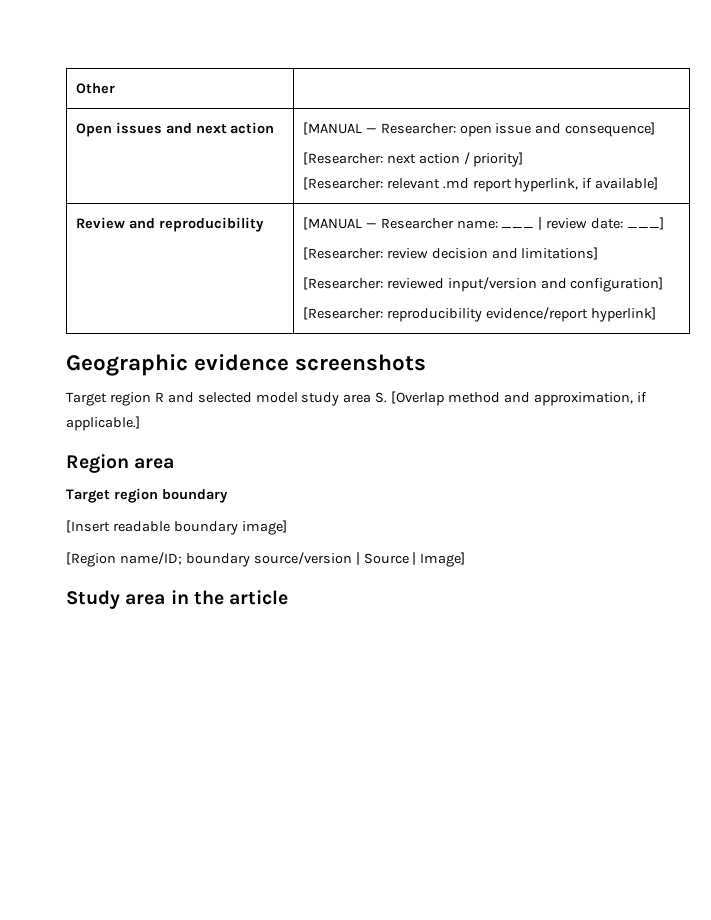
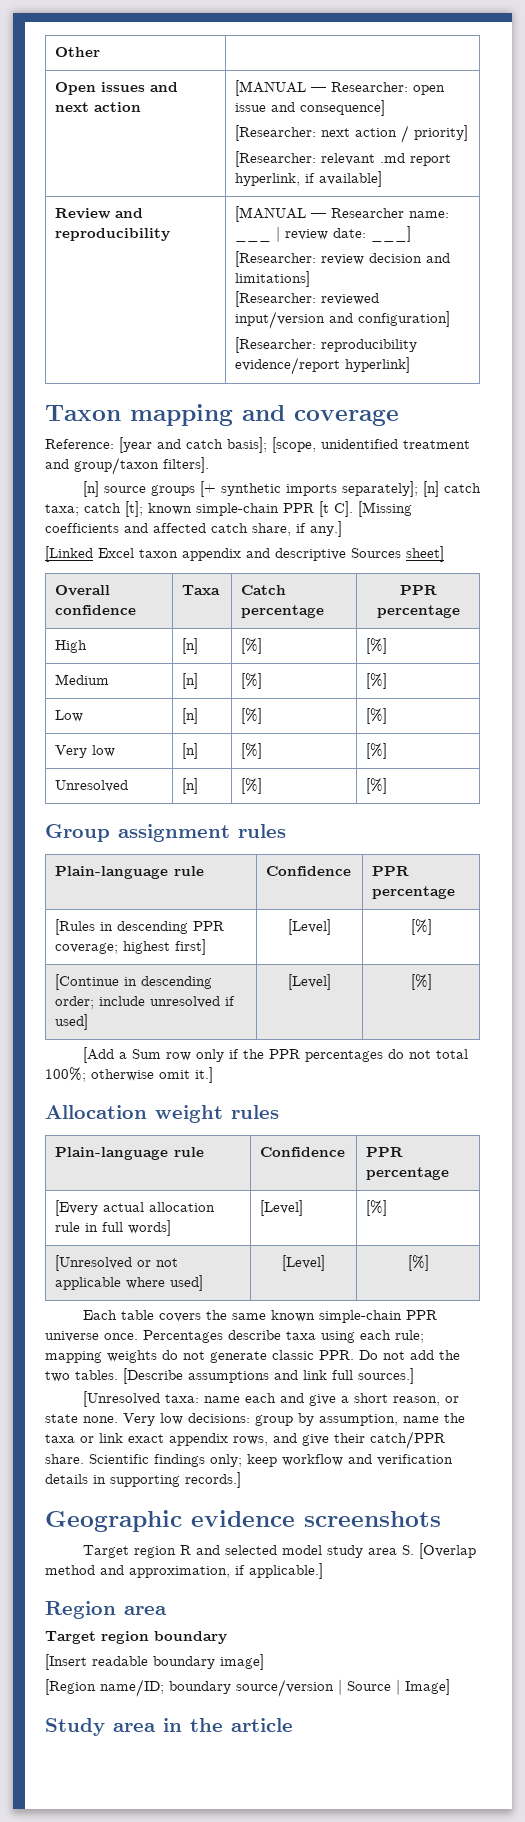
(656, 314) none -> [45,404,399,426] [45,437,470,453] [45,457,209,475] [82,481,481,497] [45,501,412,517] [45,521,342,537] [45,546,444,562] [55,585,111,596] [55,605,137,615] [182,585,221,595] [241,585,287,595] [241,605,325,618] [399,585,437,595] [376,605,460,618] [55,640,88,653] [182,638,199,654] [241,638,263,654] [366,638,388,654] [55,674,110,685] [182,673,199,689] [241,673,263,689] [366,673,388,689] [55,710,84,722] [182,708,199,724] [241,708,263,724] [366,708,388,724] [55,745,116,758] [182,743,199,759] [241,743,263,759] [366,743,388,759] [55,780,129,792] [182,778,199,794] [241,778,263,794] [366,778,388,794] [45,824,286,842] [55,866,205,879] [266,866,352,876] [372,866,410,876] [372,886,456,899] [55,919,225,935] [55,939,207,955] [288,919,331,935] [410,919,432,935] [55,974,213,990] [55,996,236,1009] [55,1014,89,1030] [288,974,331,990] [410,974,432,990] [82,1047,468,1063] [45,1067,213,1083] [45,1105,279,1123] [55,1147,205,1160] [260,1147,346,1157] [366,1147,404,1157] [366,1167,450,1180] [55,1200,216,1216] [55,1220,172,1236] [260,1200,304,1216] [366,1200,388,1216] [55,1255,179,1271] [55,1275,204,1291] [282,1255,325,1271] [407,1255,429,1271] [82,1310,437,1323] [45,1330,424,1343] [45,1350,460,1363] [45,1368,414,1384] [82,1391,459,1407] [45,1413,465,1426] [45,1431,445,1449] [45,1454,453,1467] [45,1472,241,1488] // Taxon mapping and coverage // Reference: [year and catch basis]; [scope, unidentified treatment and group/taxon filters]. // [n] source groups [+ synthetic imports separately]; [n] catch taxa; catch [t]; known simple-chain PPR [t C]. [Missing coefficients and affected catch share, if any.] // [Linked Excel taxon appendix and descriptive Sources sheet] // Overall confidence | Taxa | Catch percentage | PPR percentage // High | [n] | [%] | [%] // Medium | [n] | [%] | [%] // Low | [n] | [%] | [%] // Very low | [n] | [%] | [%] // Unresolved | [n] | [%] | [%] // Group assignment rules // Plain-language rule | Confidence | PPR percentage // [Rules in descending PPR coverage; highest first] | [Level] | [%] // [Continue in descending order; include unresolved if used] | [Level] | [%] // [Add a Sum row only if the PPR percentages do not total 100%; otherwise omit it.] // Allocation weight rules // Plain-language rule | Confidence | PPR percentage // [Every actual allocation rule in full words] | [Level] | [%] // [Unresolved or not applicable where used] | [Level] | [%] // Each table covers the same known simple-chain PPR universe once. Percentages describe taxa using each rule; mapping weights do not generate classic PPR. Do not add the two tables. [Describe assumptions and link full sources.] // [Unresolved taxa: name each and give a short reason, or state none. Very low decisions: group by assumption, name the taxa or link exact appendix rows, and give their catch/PPR share. Scientific findings only; keep workflow and verification details in supporting records.]

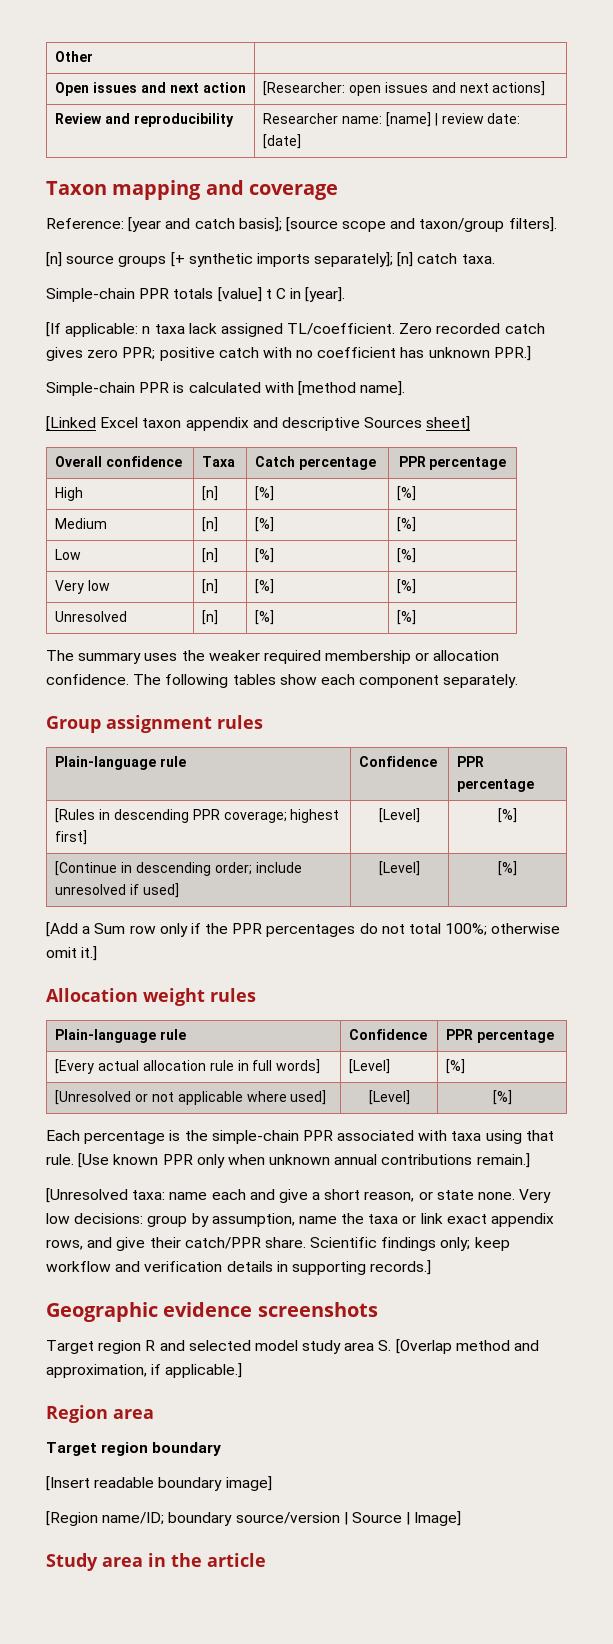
[235,80,446,96] [235,100,386,116] [235,125,469,143] [235,151,452,167] [235,171,383,187] [MANUAL — Researcher: open issue and consequence] // [Researcher: next action / priority] // [Researcher: relevant .md report hyperlink, if available] -> [263,81,546,96] [Researcher: open issues and next actions]
[235,206,327,222] [MANUAL — -> (234, 120) none
[235,238,272,242] ___ -> [385,112,431,127] [name]
[371,226,412,242] [235,251,451,267] [235,271,311,287] [235,291,380,307] [235,311,451,329] [235,337,418,353] [235,357,411,375] ___] // [Researcher: review decision and limitations] // [Researcher: reviewed input/version and configuration] // [Researcher: reproducibility evidence/report hyperlink] -> [263,134,302,149] [date]
[272,437,470,453] [45,457,159,475] [scope, unidentified treatment and group/taxon -> [285,217,505,232] [source scope and taxon/group
[45,501,412,517] [45,521,342,537] taxa; catch [t]; known simple-chain PPR [t C]. [Missing coefficients and affected catch share, if any.] -> [461,254,495,264] [46,287,346,302] [46,322,545,337] [46,346,531,361] [46,381,406,396] taxa. // Simple-chain PPR totals [value] t C in [year]. // [If applicable: n taxa lack assigned TL/coefficient. Zero recorded catch gives zero PPR; positive catch with no coefficient has unknown PPR.] // Simple-chain PPR is calculated with [method name].
(388, 786) none -> [46,650,500,664] [46,674,519,688] // The summary uses the weaker required membership or allocation confidence. The following tables show each component separately.
[120,1310,437,1323] [45,1330,424,1343] [45,1350,460,1363] [45,1368,414,1384] table covers the same known simple-chain PPR universe once. Percentages describe taxa using each rule; mapping weights do not generate classic PPR. Do not add the two tables. [Describe assumptions and link full sources.] -> [84,1130,554,1144] [46,1153,530,1168] percentage is the simple-chain PPR associated with taxa using that rule. [Use known PPR only when unknown annual contributions remain.]

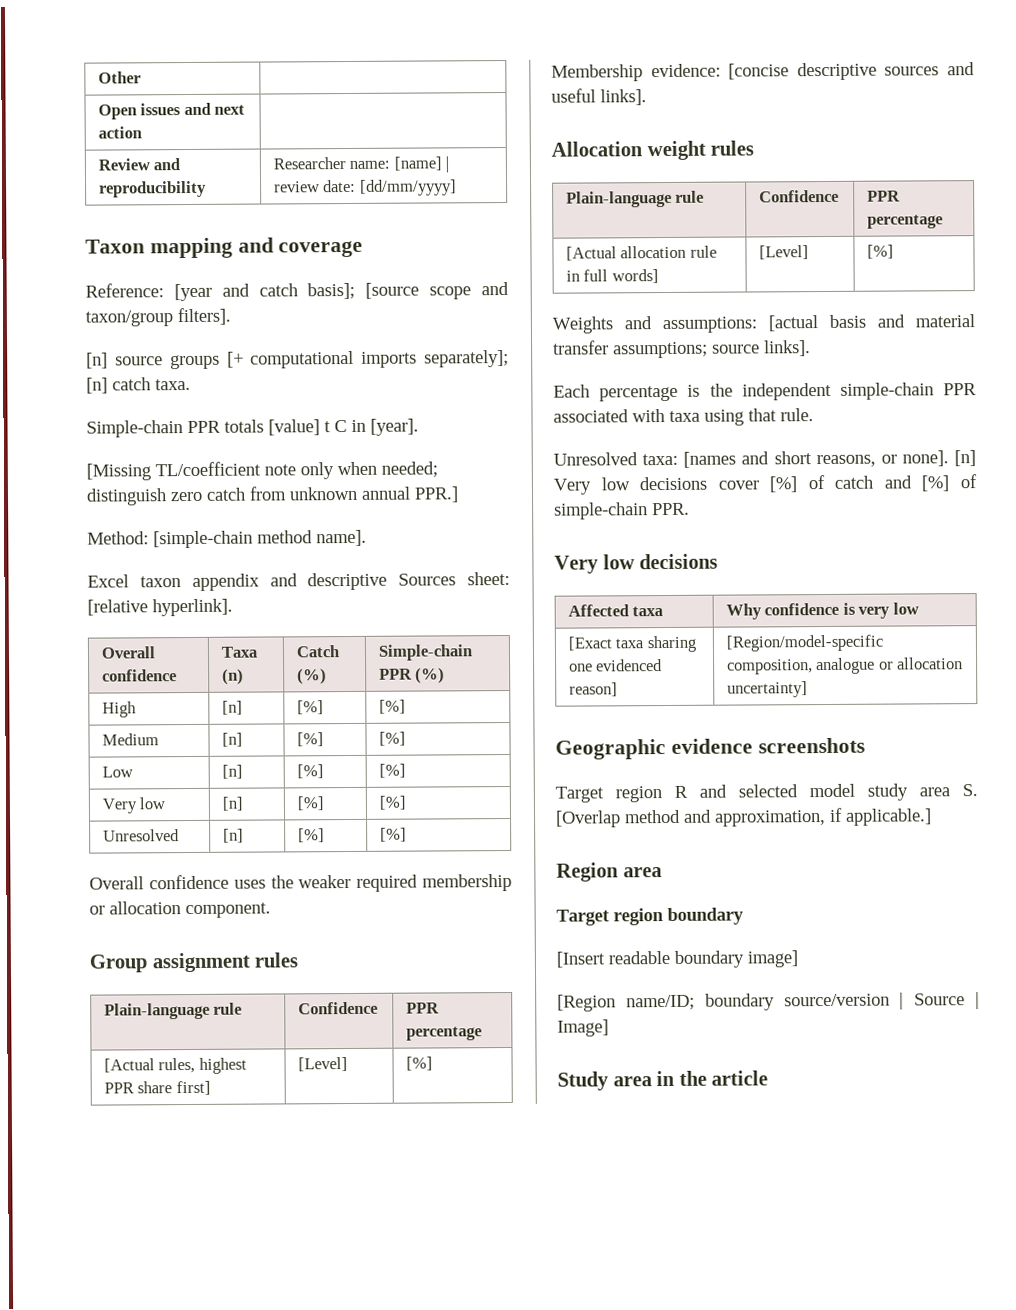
[263,81,546,96] [Researcher: open issues and next actions] -> (142, 132) none
[263,134,302,149] [date] -> [359,179,457,196] [dd/mm/yyyy]
[188,253,253,267] synthetic -> [250,350,355,369] computational
[46,322,545,337] [46,346,531,361] [46,381,356,396] [If applicable: n taxa lack assigned TL/coefficient. Zero recorded catch gives zero PPR; positive catch with no coefficient has unknown PPR.] // Simple-chain PPR is calculated with [method -> [86,461,438,481] [86,486,459,506] [87,530,313,549] [Missing TL/coefficient note only when needed; distinguish zero catch from unknown annual PPR.] // Method: [simple-chain method
[46,416,96,431] [Linked -> (367, 538) none
[426,416,471,431] sheet] -> [467,571,510,586] [87,598,233,617] sheet: [relative hyperlink].
(236, 461) none -> [221,668,244,685] (n)
[299,457,377,470] [398,456,507,470] percentage | PPR percentage -> [296,668,327,685] [377,644,473,661] [378,667,446,684] (%) | Simple-chain PPR (%)
[46,650,142,664] The summary -> [89,874,229,890] Overall confidence
[46,674,519,688] confidence. The following tables show each component separately. -> [185,902,271,919] component.
[55,808,340,823] [55,830,88,845] [379,808,420,823] [498,808,517,823] [55,861,302,876] [55,883,179,898] [379,861,420,876] [498,861,517,876] [46,922,561,937] [46,946,98,961] [Rules in descending PPR coverage; highest first] | [Level] | [%] // [Continue in descending order; include unresolved if used] | [Level] | [%] // [Add a Sum row only if the PPR percentages do not total 100%; otherwise omit it.] -> [103,1057,247,1074] [103,1080,211,1096] [297,1057,348,1072] [405,1056,433,1071] [551,62,975,82] [551,88,647,106] [Actual rules, highest PPR share first] | [Level] | [%] // Membership evidence: [concise descriptive sources and useful links].
[55,1059,140,1074] [Every actual -> [565,246,617,261] [Actual
[55,1090,327,1105] [368,1090,410,1105] [492,1090,512,1105] // [Unresolved or not applicable where used] | [Level] | [%] -> [552,314,975,334] [553,340,811,359] // Weights and assumptions: [actual basis and material transfer assumptions; source links].
(208, 1135) none -> [741,382,832,401] independent
[78,1153,530,1168] [46,1188,552,1203] [46,1213,555,1227] [46,1237,510,1251] [46,1260,432,1275] [Use known PPR only when unknown annual contributions remain.] // [Unresolved taxa: name each and give a short reason, or state none. Very low decisions: group by assumption, name the taxa or link exact appendix rows, and give their catch/PPR share. Scientific findings only; keep workflow and verification details in supporting records.] -> [553,450,976,468] [553,474,977,495] [554,502,690,520] [554,553,719,574] [567,604,664,617] [725,602,919,620] [567,635,696,653] [568,659,664,672] [568,682,618,697] [725,634,883,652] [726,657,964,675] [726,681,808,698] // Unresolved taxa: [names and short reasons, or none]. [n] Very low decisions cover [%] of catch and [%] of simple-chain PPR. // Very low decisions // Affected taxa | Why confidence is very low // [Exact taxa sharing one evidenced reason] | [Region/model-specific composition, analogue or allocation uncertainty]

